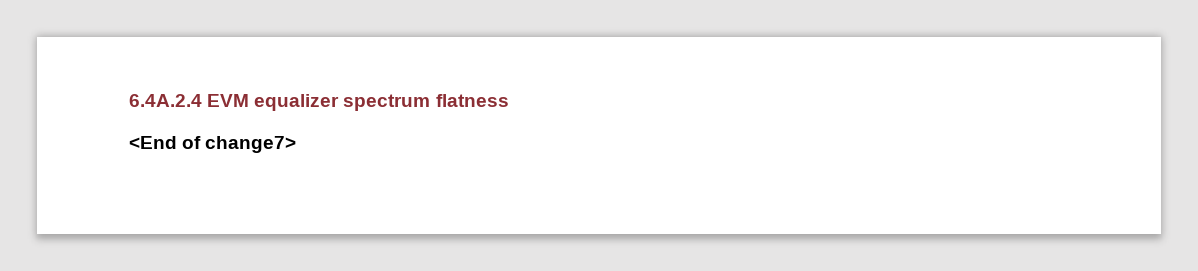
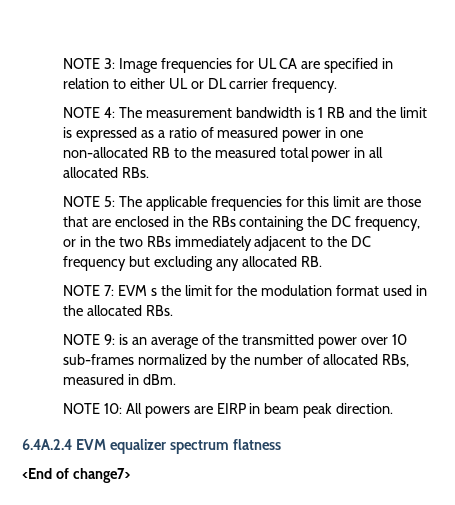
(129, 100) none -> [62,58,394,73] [62,78,338,93] [62,107,428,118] [62,127,364,142] [62,147,384,162] [62,167,149,178] [62,196,422,211] [62,216,421,231] [62,236,372,251] [62,256,322,271] [62,285,428,296] [62,305,173,316] [62,334,408,349] [62,354,410,369] [62,374,176,385] [62,403,394,418] NOTE 3: Image frequencies for UL CA are specified in relation to either UL or DL carrier frequency. // NOTE 4: The measurement bandwidth is 1 RB and the limit is expressed as a ratio of measured power in one non-allocated RB to the measured total power in all allocated RBs. // NOTE 5: The applicable frequencies for this limit are those that are enclosed in the RBs containing the DC frequency, or in the two RBs immediately adjacent to the DC frequency but excluding any allocated RB. // NOTE 7: EVM s the limit for the modulation format used in the allocated RBs. // NOTE 9: is an average of the transmitted power over 10 sub-frames normalized by the number of allocated RBs, measured in dBm. // NOTE 10: All powers are EIRP in beam peak direction. //

